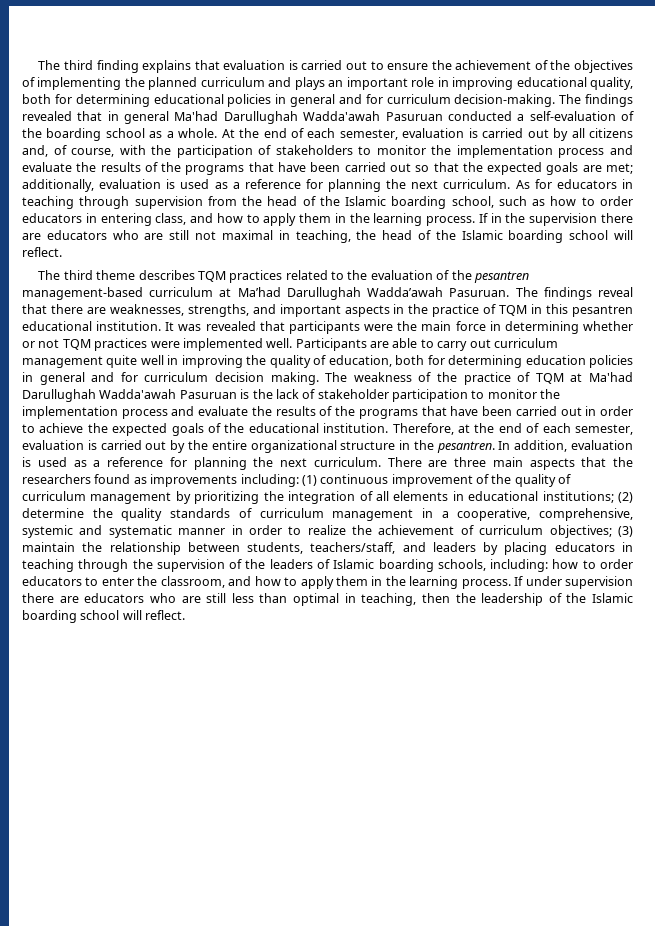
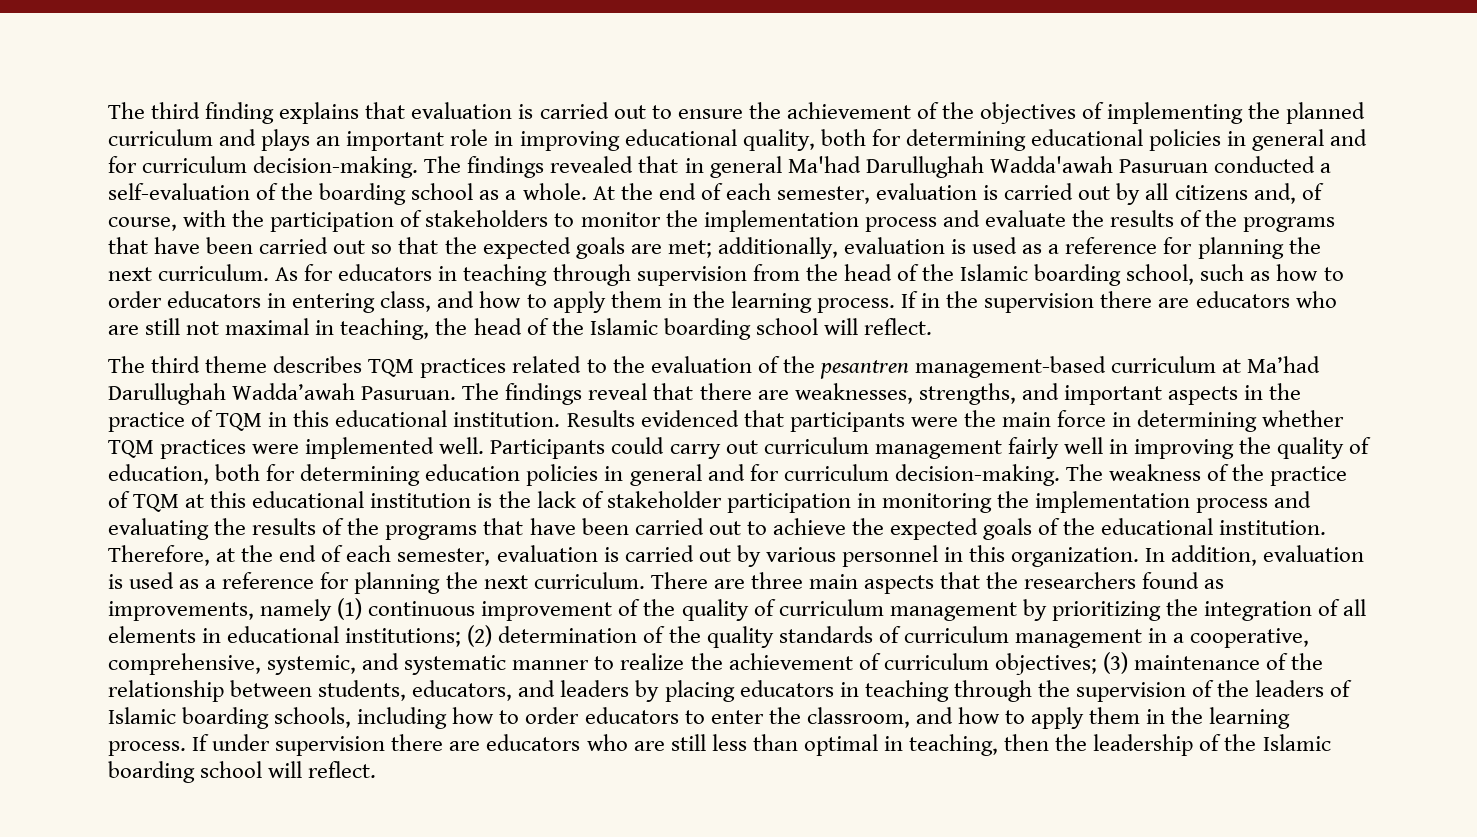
[572,305,633,317] [22,321,256,331] pesantren educational institution. It was revealed -> [335,410,739,427] educational institution. Results evidenced
[22,339,60,348] or not -> (1345, 418) none
[370,338,434,348] are able to -> [611,437,665,454] could
[106,355,138,368] quite -> [1007,437,1059,459] fairly
[214,372,319,385] decision making. -> [894,464,1060,486] decision-making.
[589,372,634,382] [22,389,237,402] Ma'had Darullughah Wadda'awah Pasuruan -> [210,491,472,508] this educational institution
[471,389,561,399] [22,406,249,419] to monitor the implementation process and evaluate -> [856,491,1312,513] [108,518,209,540] in monitoring the implementation process and evaluating
[585,406,634,416] in order -> (741, 528) none
[187,440,495,453] the entire organizational structure in the pesantren. -> [765,545,1140,567] various personnel in this organization.
[150,474,299,487] improvements including: -> [108,599,333,621] improvements, namely
[22,508,84,518] determine -> [498,626,666,643] determination of
[22,525,73,538] systemic -> [267,655,357,675] systemic,
[231,525,282,535] in order -> (590, 665) none
[22,542,75,552] maintain -> [1133,653,1289,670] maintenance of
[310,542,396,554] teachers/staff, -> [412,680,513,701] educators,
[490,559,549,572] including: -> [357,707,448,729] including

